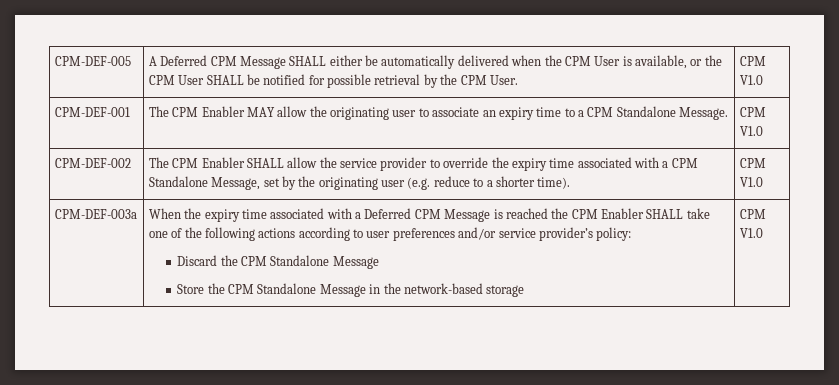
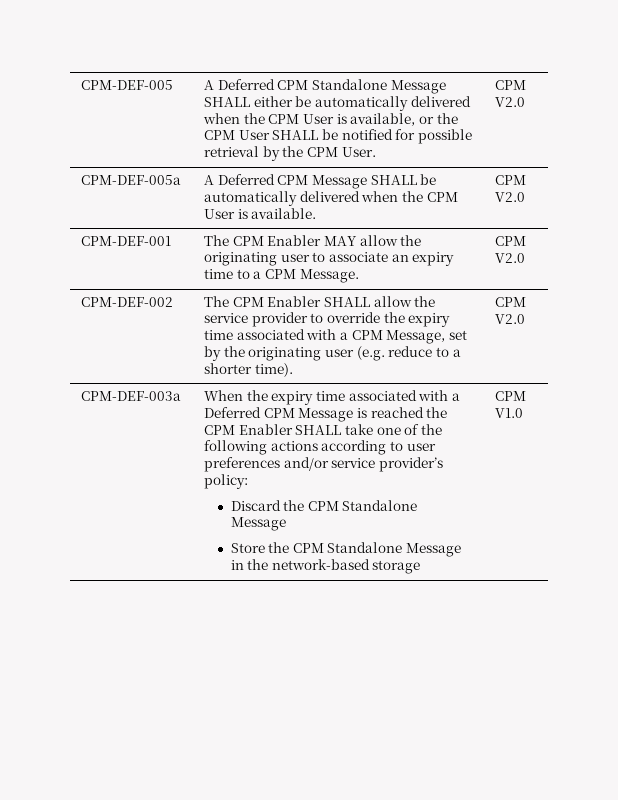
(237, 61) none -> [312,79,388,90] Standalone
[739,75,763,85] V1.0 -> [495,97,526,107] [81,175,182,185] [204,174,437,189] [204,191,458,206] [204,208,317,219] [495,175,527,185] [495,192,526,202] V2.0 // CPM-DEF-005a | A Deferred CPM Message SHALL be automatically delivered when the CPM User is available. | CPM V2.0
[616,106,676,117] Standalone -> (297, 274) none
[739,126,763,136] V1.0 -> [495,253,526,263] V2.0
[148,176,208,187] Standalone -> (383, 335) none
[739,177,763,187] V1.0 -> [495,314,526,324] V2.0

